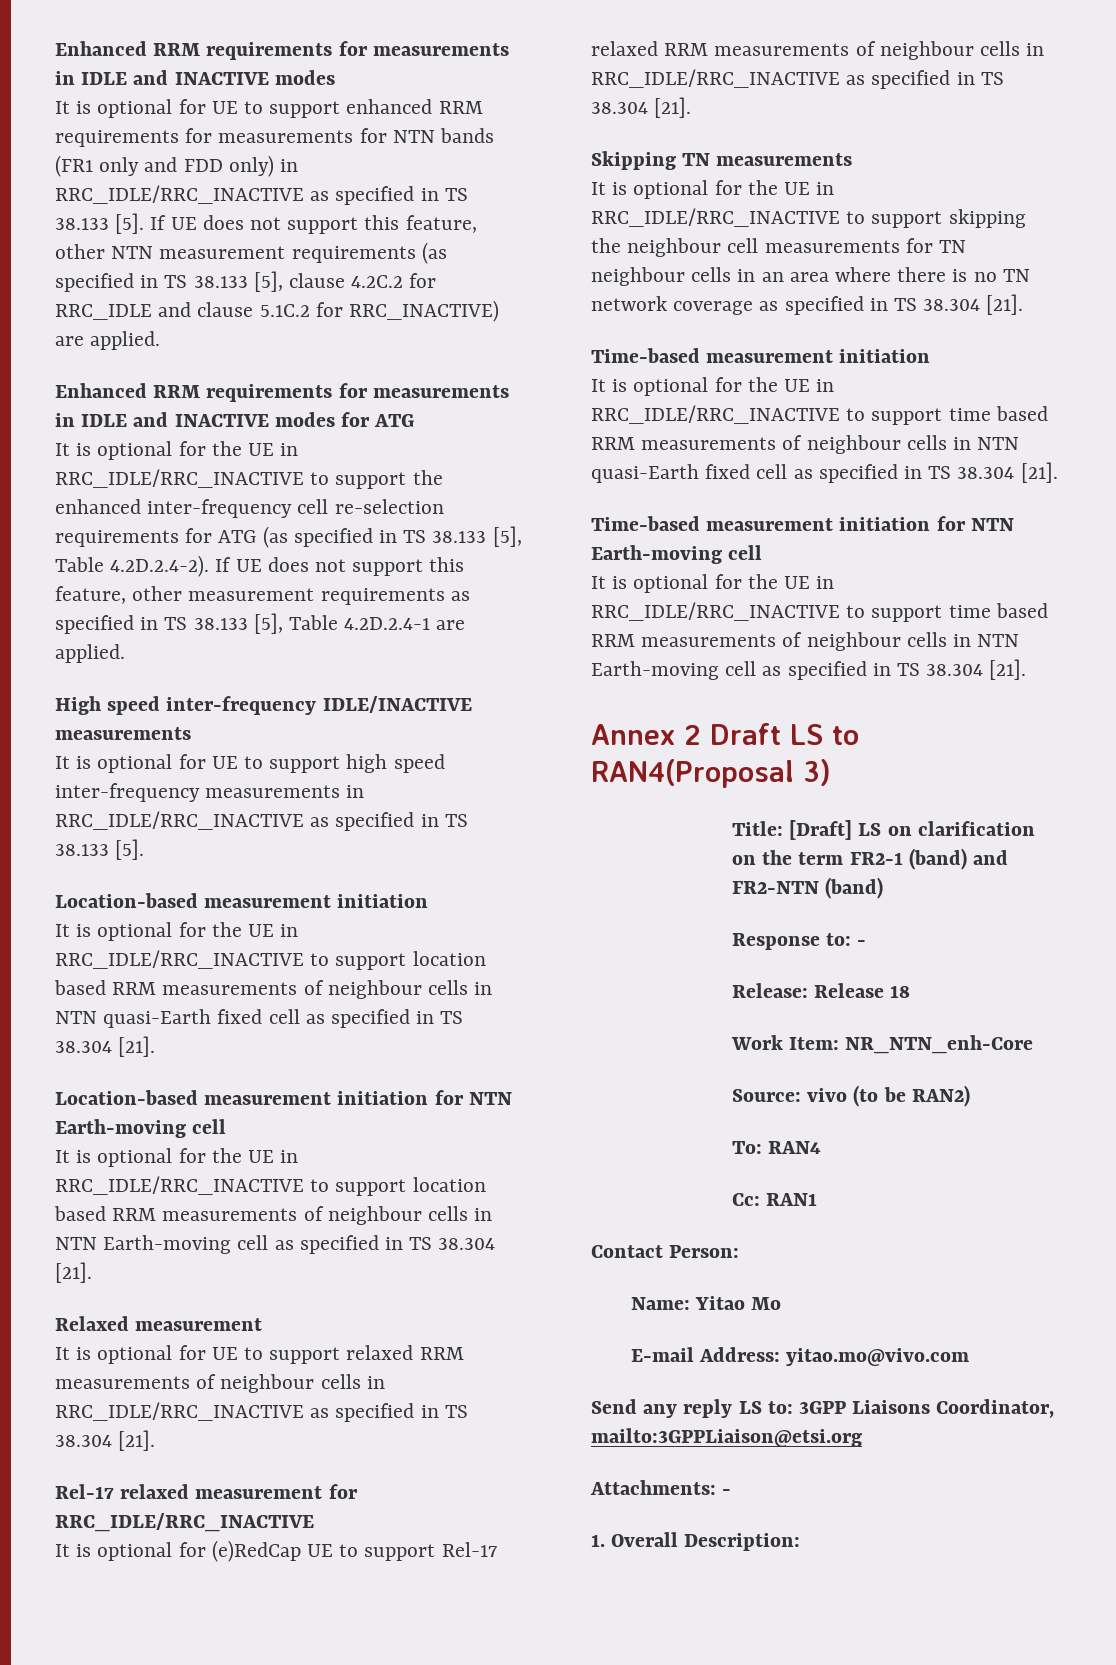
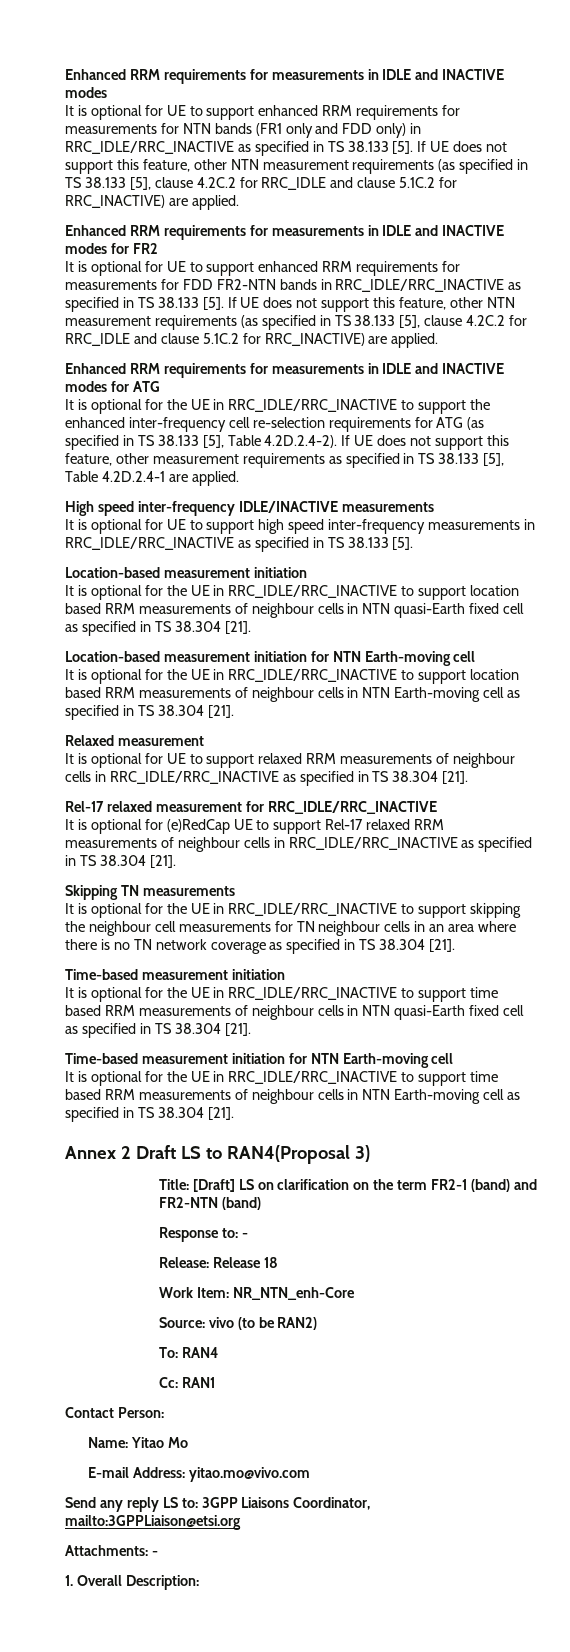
(161, 340) none -> [65,225,505,240] [65,243,158,254] [65,261,461,276] [65,279,522,292] [65,297,515,312] [65,315,528,330] [65,333,439,348] // Enhanced RRM requirements for measurements in IDLE and INACTIVE modes for FR2 // It is optional for UE to support enhanced RRM requirements for measurements for FDD FR2-NTN bands in RRC_IDLE/RRC_INACTIVE as specified in TS 38.133 [5]. If UE does not support this feature, other NTN measurement requirements (as specified in TS 38.133 [5], clause 4.2C.2 for RRC_IDLE and clause 5.1C.2 for RRC_INACTIVE) are applied.

